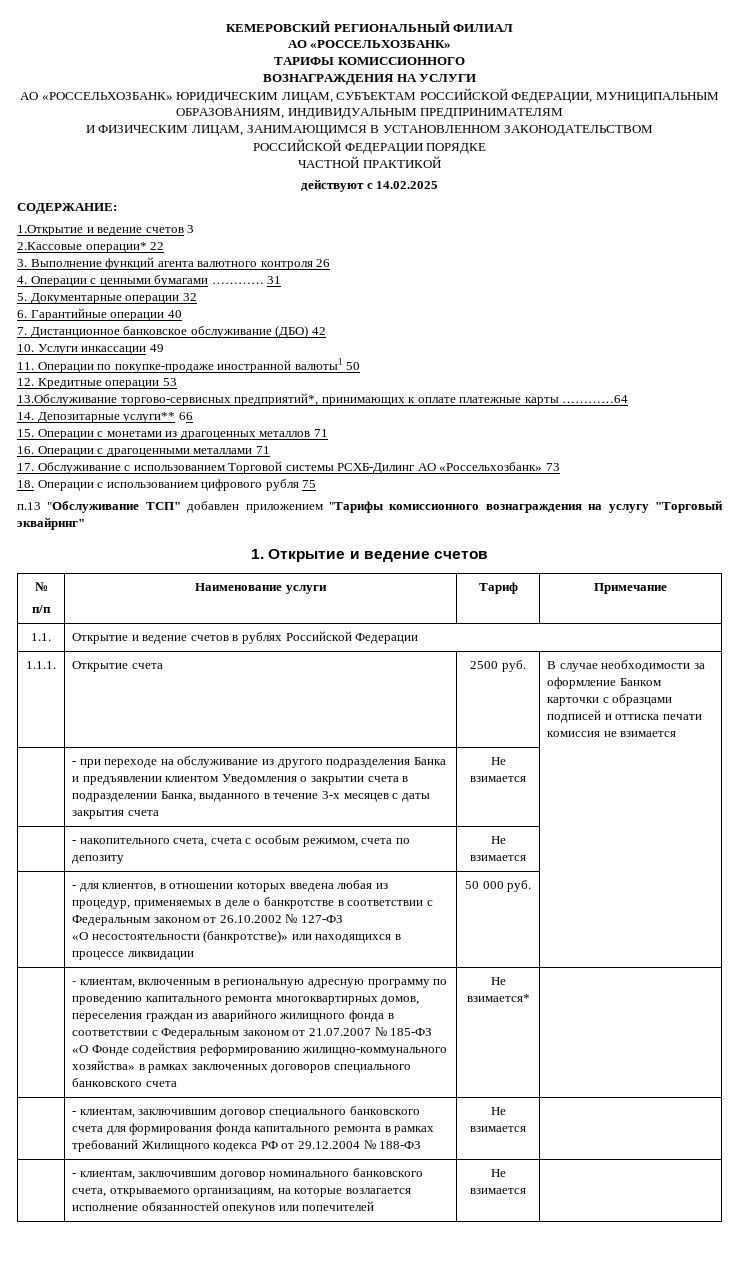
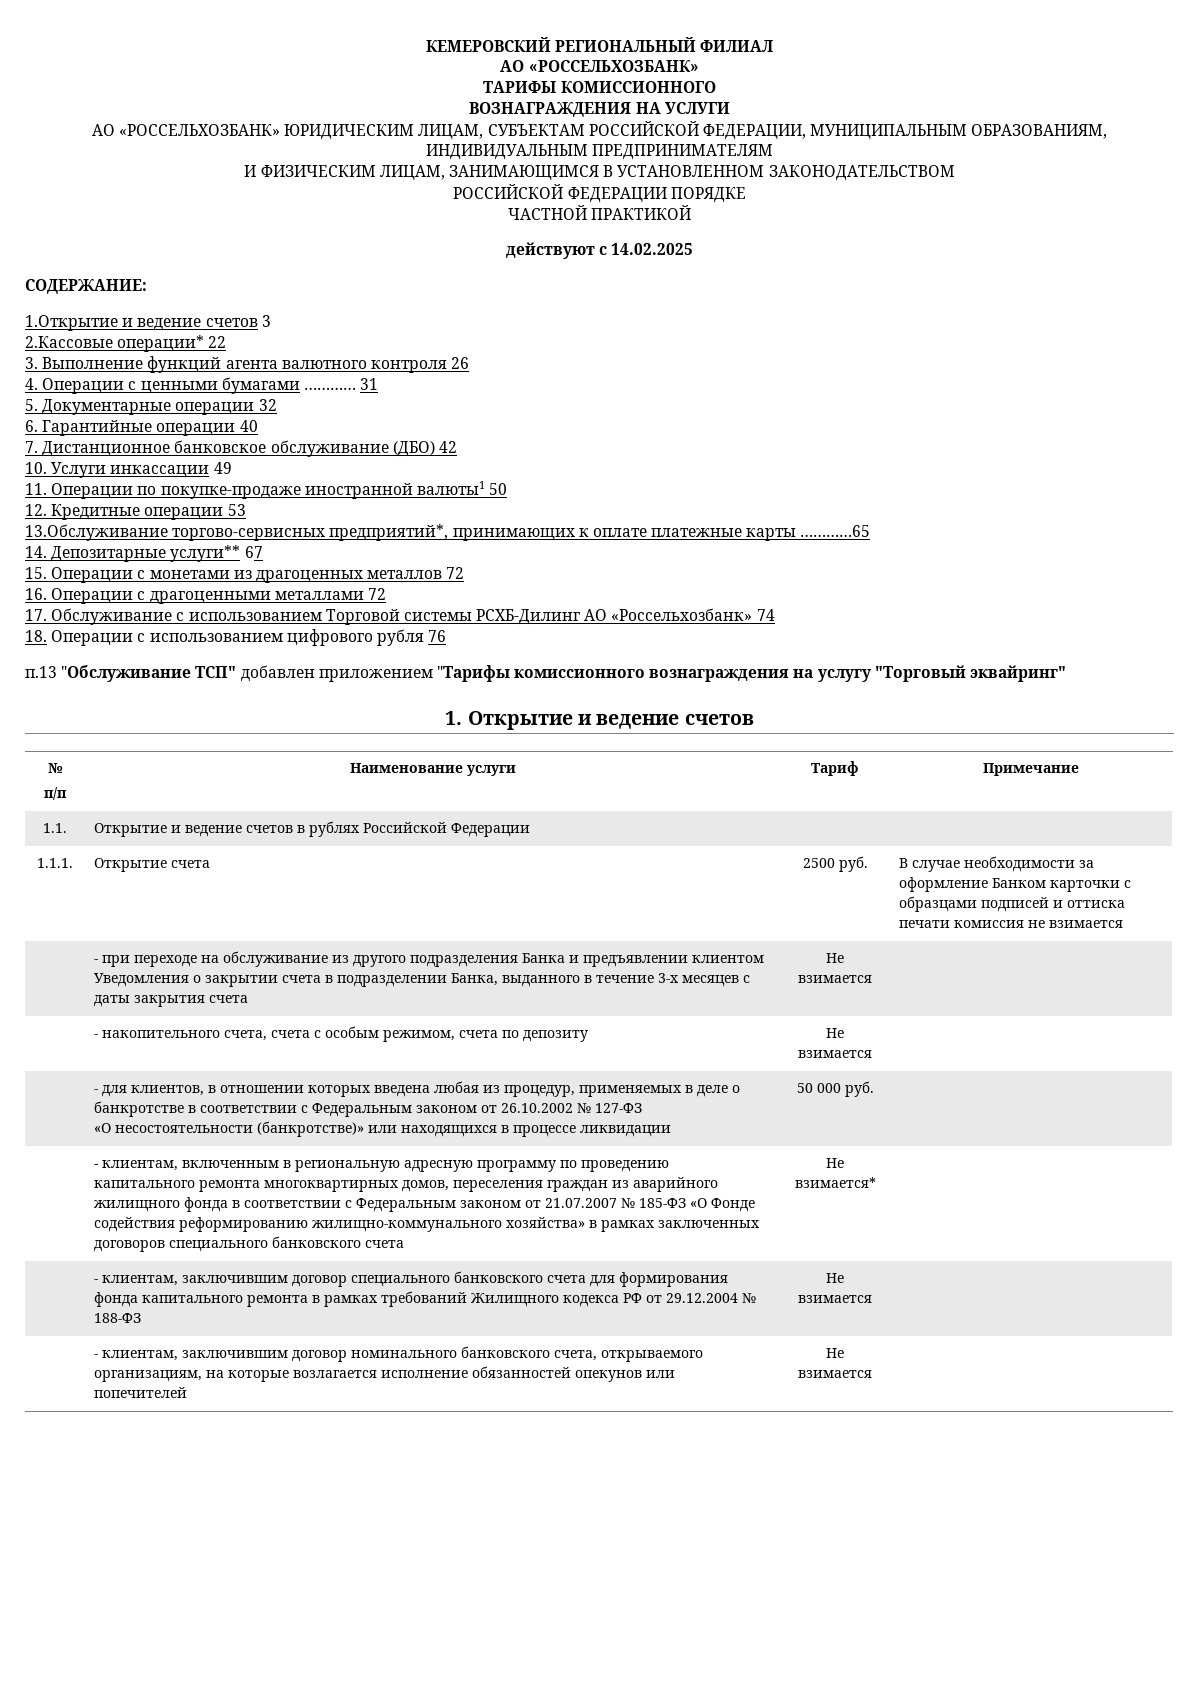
[562,395,629,403] …………64 -> [800,525,871,537] …………65
[178,412,193,420] 66 -> [244,546,263,558] 67
[313,429,328,437] 71 -> [446,567,465,579] 72
[255,446,270,454] 71 -> [367,588,386,600] 72
[545,463,560,471] 73 -> [756,609,775,621] 74
[302,480,317,488] 75 -> [428,630,447,642] 76

